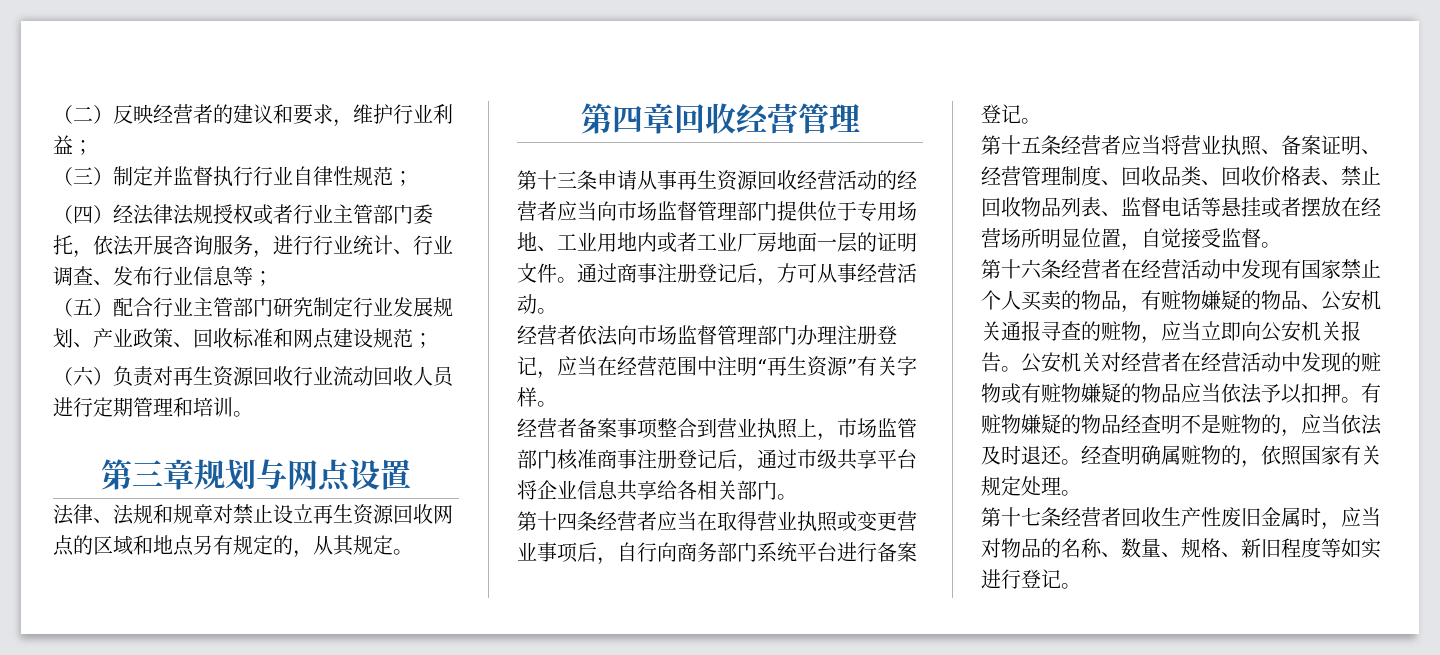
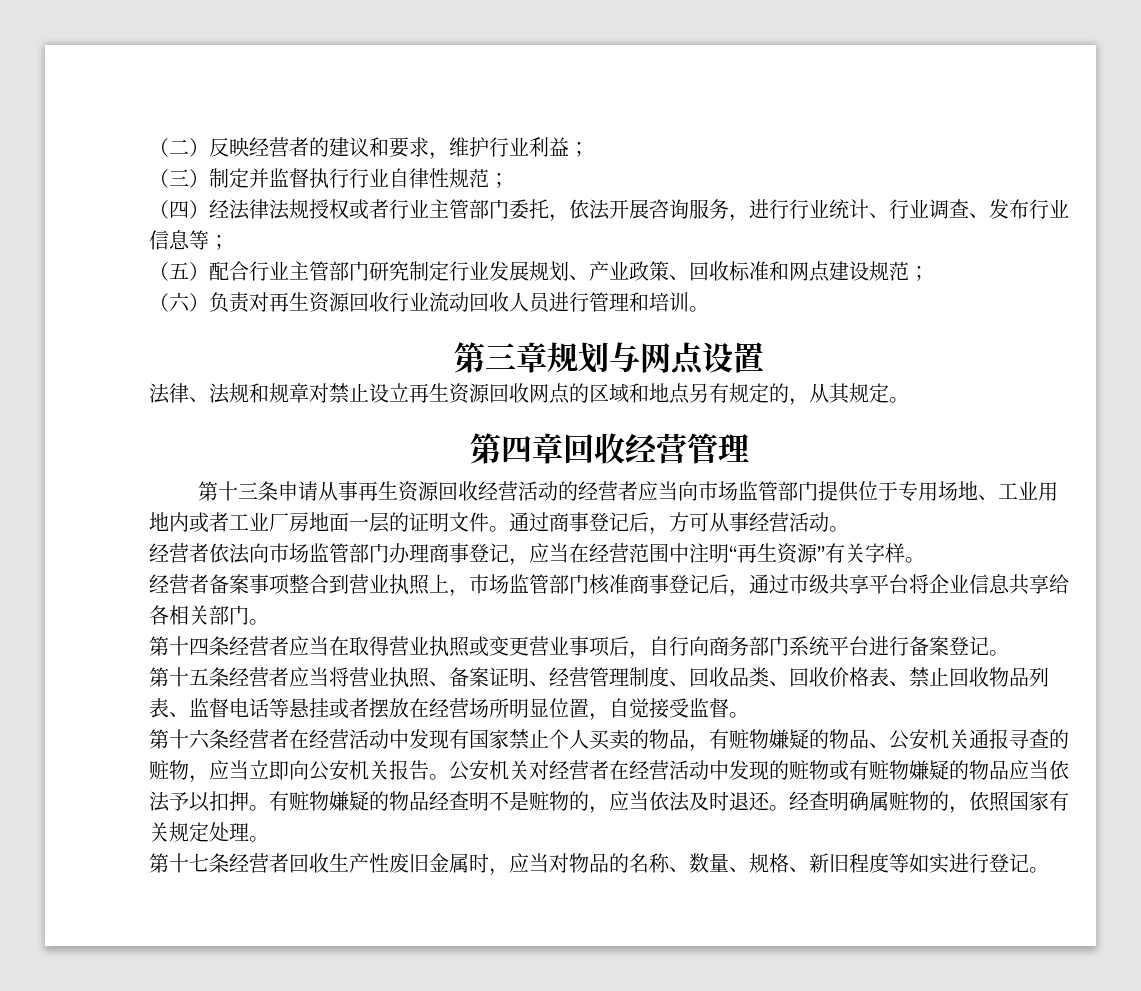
[93,397,133,417] 定期 -> (589, 302) none
[677,201,737,221] 督管理 -> [757,481,778,501] 管
[657,263,697,283] 注册 -> (589, 522) none
[697,325,757,345] 督管理 -> [329,543,349,563] 管
[837,325,877,345] 注册 -> [429,543,469,563] 商事
[637,449,677,469] 注册 -> (669, 584) none

